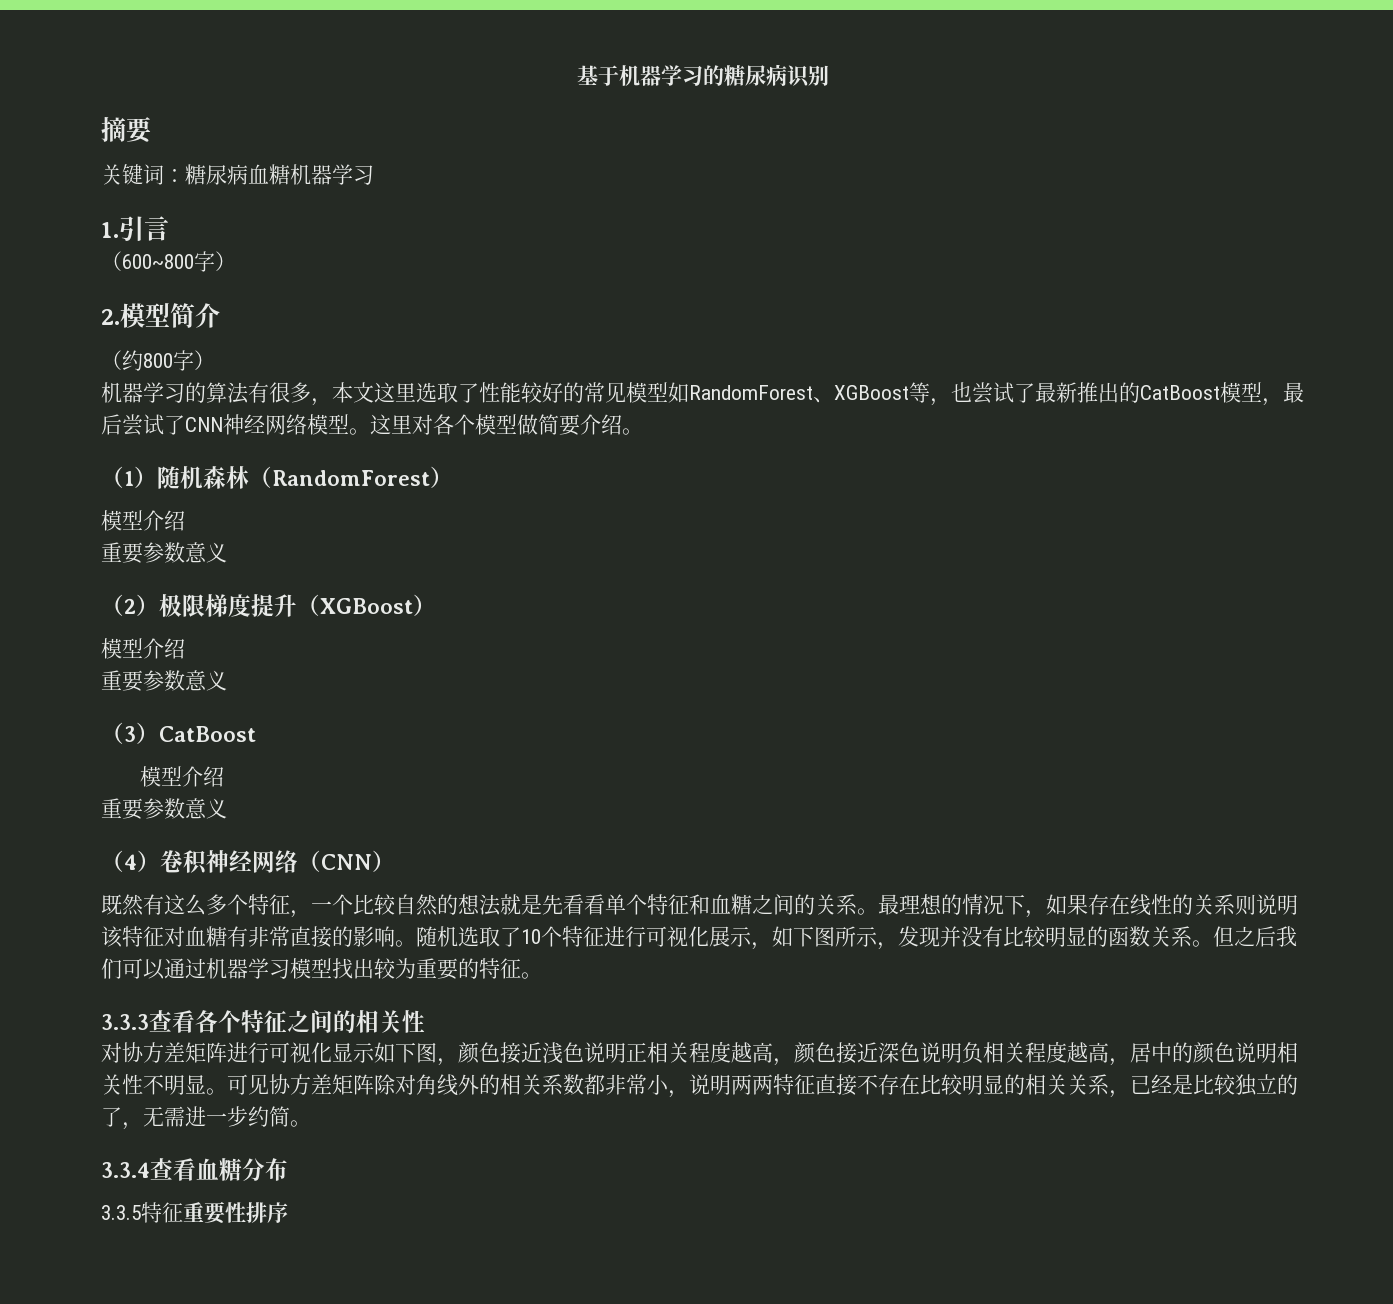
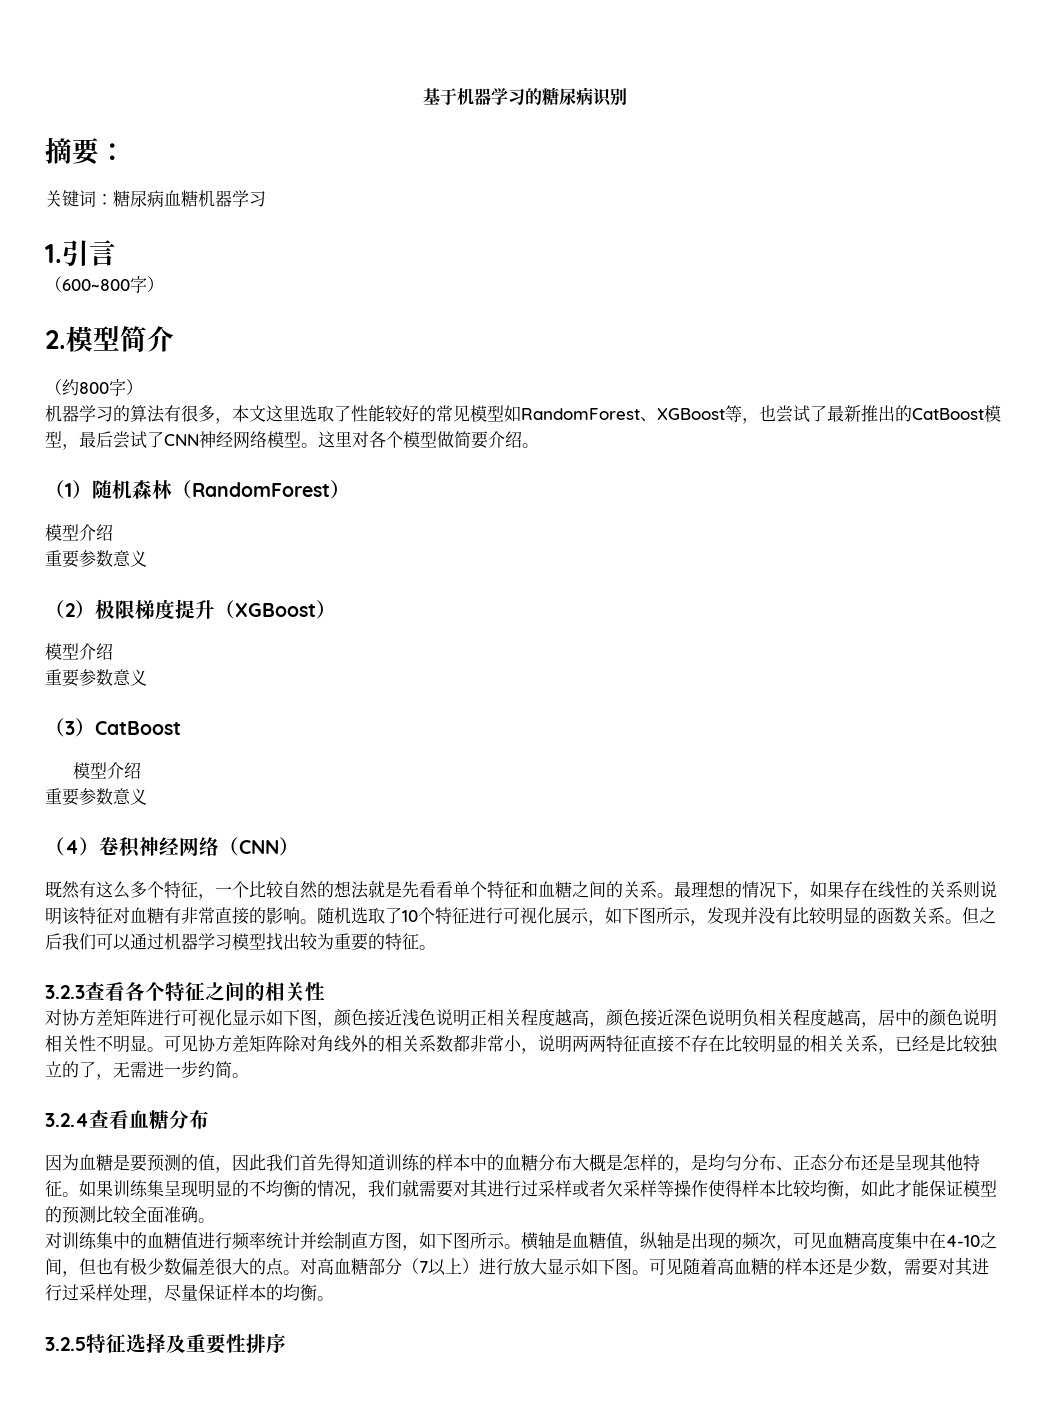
(152, 130) none -> [99,143,126,161] ：
[101,1014,149,1030] 3.3.3 -> [45,985,85,999] 3.2.3
[101,1162,150,1178] 3.3.4 -> [45,1113,89,1127] 3.2.4
[101,1202,183,1223] 3.3.5特征 -> [45,1153,980,1173] [45,1179,997,1199] [45,1206,215,1224] [45,1232,997,1251] [45,1257,989,1277] [45,1284,334,1303] [45,1333,186,1353] 因为血糖是要预测的值，因此我们首先得知道训练的样本中的血糖分布大概是怎样的，是均匀分布、正态分布还是呈现其他特征。如果训练集呈现明显的不均衡的情况，我们就需要对其进行过采样或者欠采样等操作使得样本比较均衡，如此才能保证模型的预测比较全面准确。 // 对训练集中的血糖值进行频率统计并绘制直方图，如下图所示。横轴是血糖值，纵轴是出现的频次，可见血糖高度集中在4-10之间，但也有极少数偏差很大的点。对高血糖部分（7以上）进行放大显示如下图。可见随着高血糖的样本还是少数，需要对其进行过采样处理，尽量保证样本的均衡。 // 3.2.5特征选择及

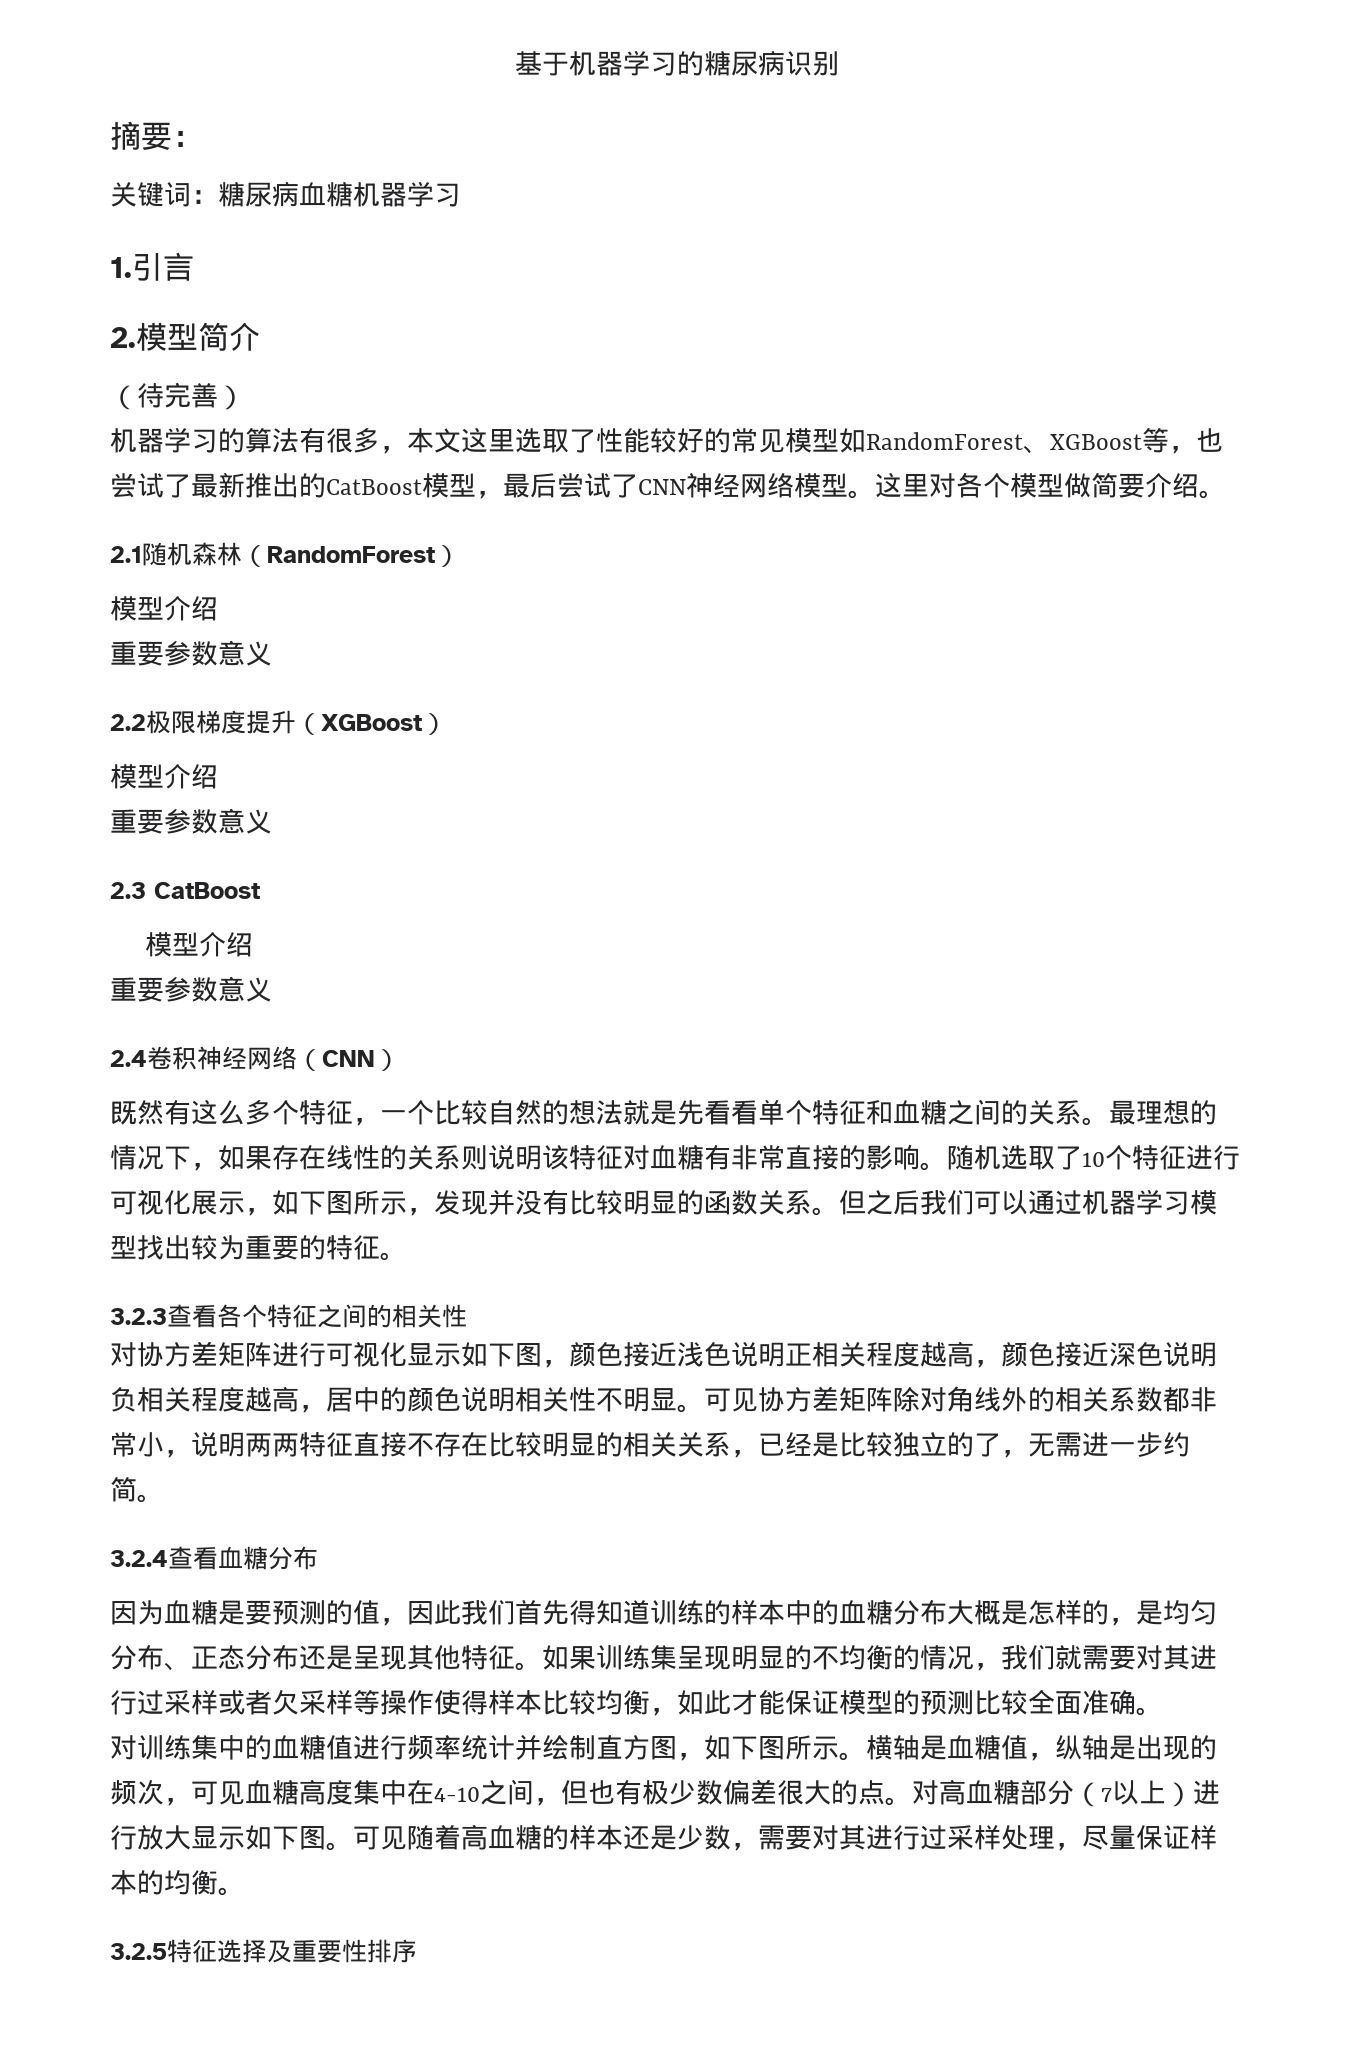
[45,276,164,293] // （600~800字） -> (194, 266) none
[62,379,126,396] 约800字 -> [137,382,218,408] 待完善
[45,480,92,499] （1） -> [110,546,142,563] 2.1
[45,600,95,619] （2） -> [110,714,146,731] 2.2
[45,718,95,737] （3） -> [110,882,146,899] 2.3
[45,837,99,856] （4） -> [110,1050,147,1067] 2.4

